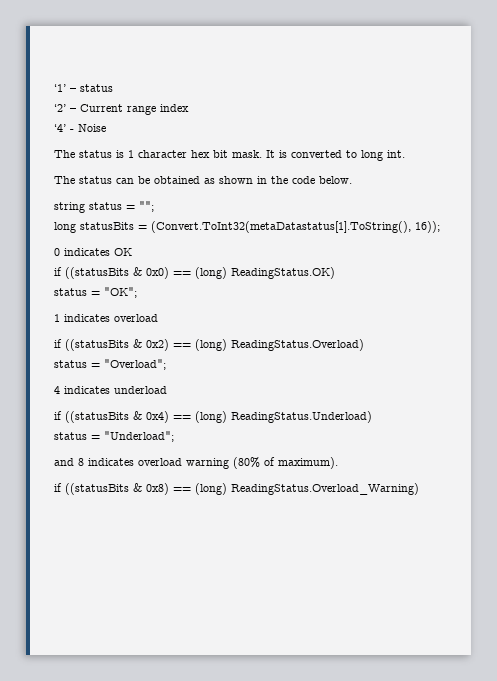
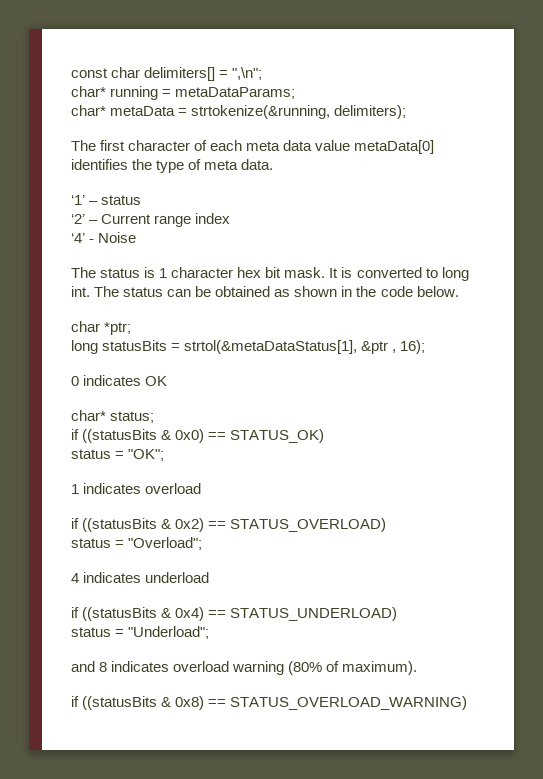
(54, 88) none -> [71,67,263,81] [71,86,296,100] [71,105,407,119] [71,140,435,154] [71,159,274,173] const char delimiters[] = ",\n"; // char* running = metaDataParams; // char* metaData = strtokenize(&running, delimiters); // The first character of each meta data value metaData[0] identifies the type of meta data. //
(405, 154) // -> (90, 291) none
[54,201,154,213] string status = ""; -> [71,321,132,335] char *ptr;
[151,221,440,233] (Convert.ToInt32(metaDatastatus[1].ToString(), 16)); -> [184,340,426,354] strtol(&metaDataStatus[1], &ptr , 16);
(132, 252) none -> [71,410,155,423] // char* status;
[195,267,335,279] (long) ReadingStatus.OK) -> [230,429,325,443] STATUS_OK)
[195,339,364,351] (long) ReadingStatus.Overload) -> [230,518,387,532] STATUS_OVERLOAD)
[195,411,372,423] (long) ReadingStatus.Underload) -> [230,607,398,621] STATUS_UNDERLOAD)
[195,483,419,495] (long) ReadingStatus.Overload_Warning) -> [230,696,468,710] STATUS_OVERLOAD_WARNING)

